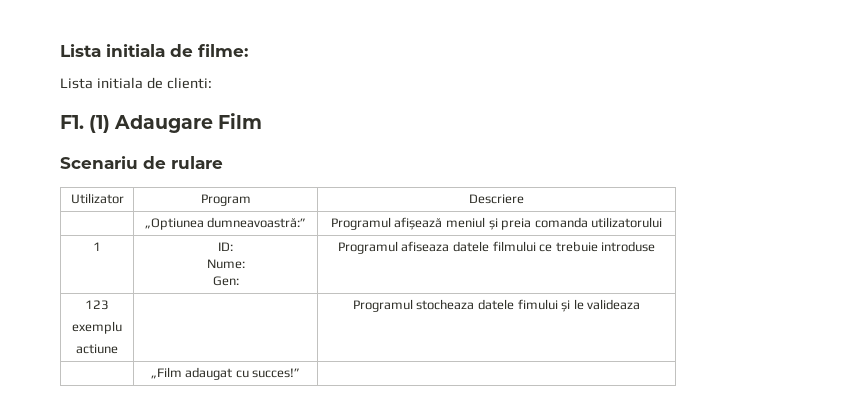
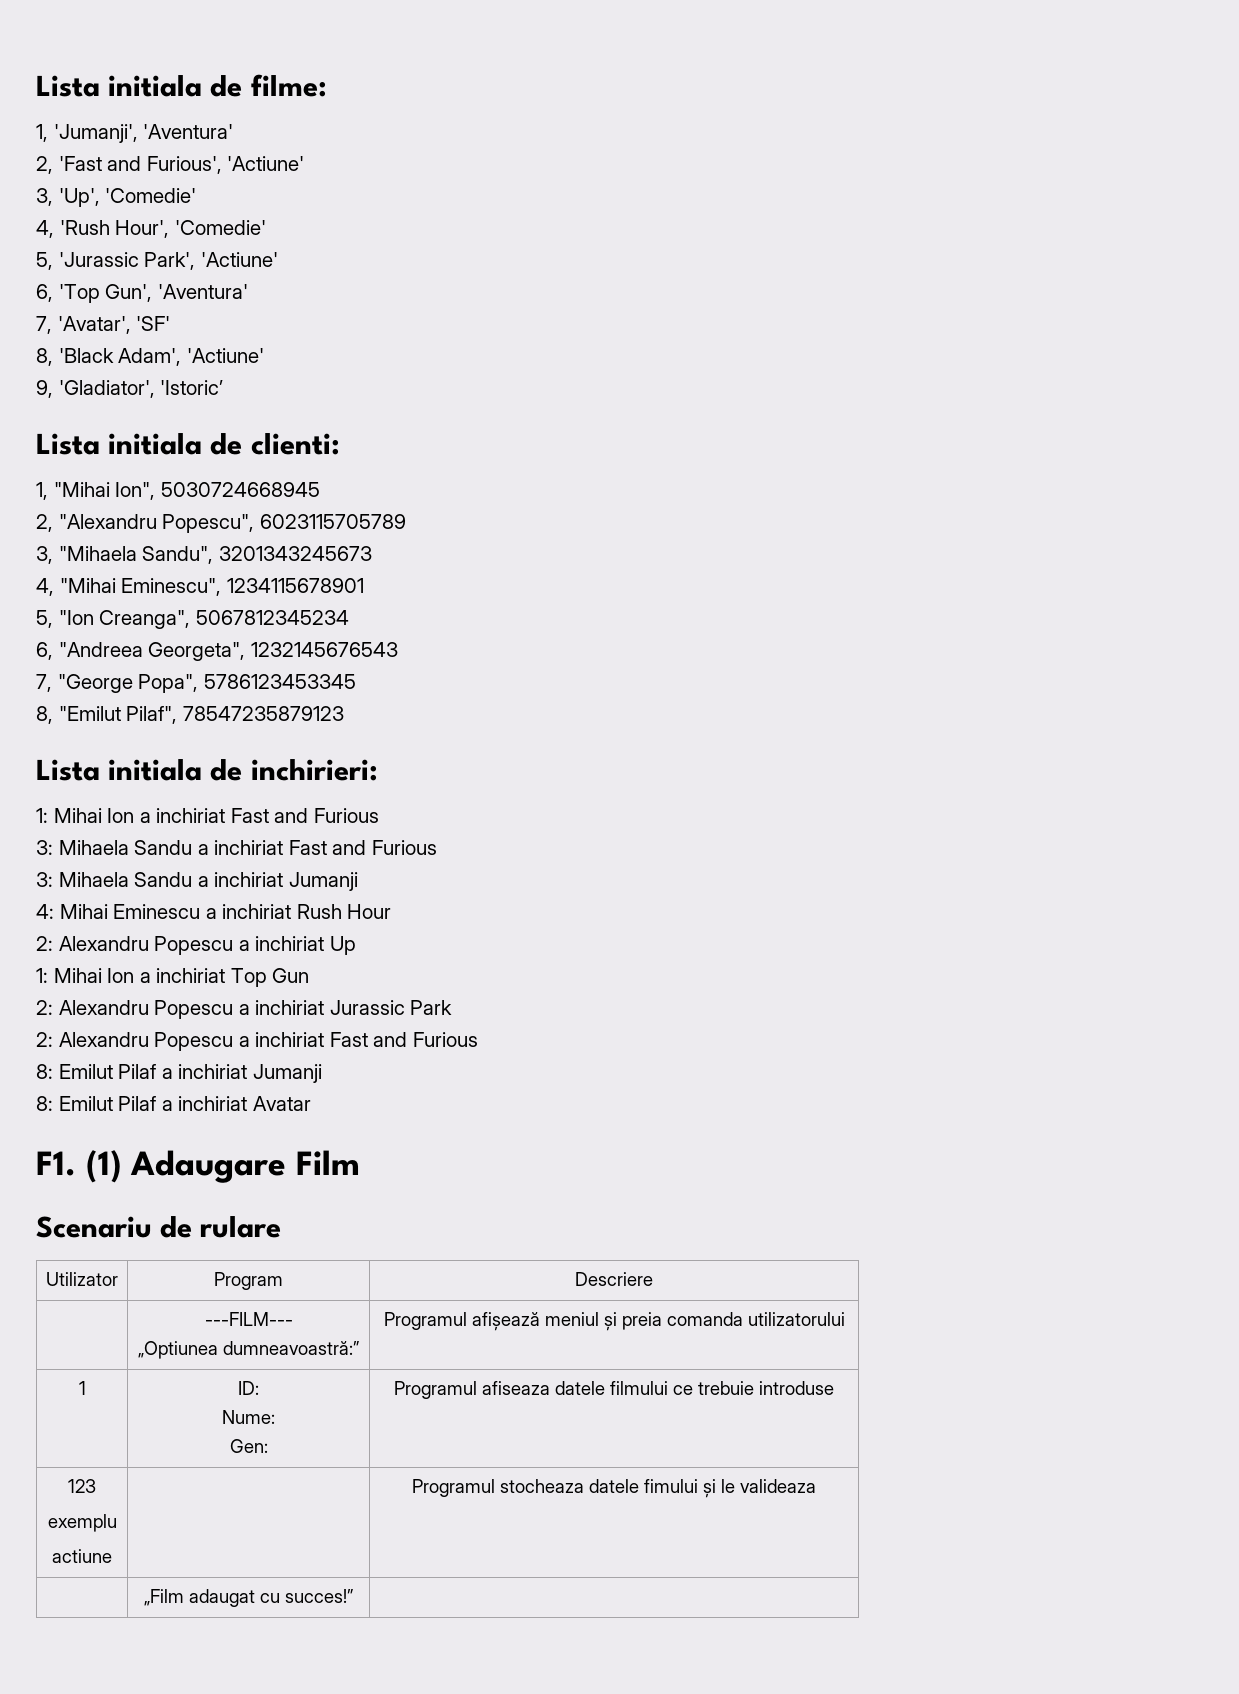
[60,77,212,89] Lista initiala de clienti: -> [36,124,234,143] [36,156,305,174] [36,188,197,207] [36,220,266,238] [36,252,278,270] [36,284,248,303] [36,316,171,334] [36,348,264,366] [36,380,224,398] [36,433,340,455] [36,482,320,500] [36,514,406,533] [36,546,372,564] [36,578,364,596] [36,610,349,629] [36,642,398,661] [36,674,356,693] [36,706,344,724] [36,759,378,781] [36,808,379,823] [36,840,437,855] [36,872,358,891] [36,904,392,919] [36,936,356,955] [36,968,310,987] [36,1000,453,1019] [36,1032,478,1051] [36,1064,322,1083] [36,1096,311,1111] 1, 'Jumanji', 'Aventura' // 2, 'Fast and Furious', 'Actiune' // 3, 'Up', 'Comedie' // 4, 'Rush Hour', 'Comedie' // 5, 'Jurassic Park', 'Actiune' // 6, 'Top Gun', 'Aventura' // 7, 'Avatar', 'SF' // 8, 'Black Adam', 'Actiune' // 9, 'Gladiator', 'Istoric’ // Lista initiala de clienti: // 1, "Mihai Ion", 5030724668945 // 2, "Alexandru Popescu", 6023115705789 // 3, "Mihaela Sandu", 3201343245673 // 4, "Mihai Eminescu", 1234115678901 // 5, "Ion Creanga", 5067812345234 // 6, "Andreea Georgeta", 1232145676543 // 7, "George Popa", 5786123453345 // 8, "Emilut Pilaf", 78547235879123 // Lista initiala de inchirieri: // 1: Mihai Ion a inchiriat Fast and Furious // 3: Mihaela Sandu a inchiriat Fast and Furious // 3: Mihaela Sandu a inchiriat Jumanji // 4: Mihai Eminescu a inchiriat Rush Hour // 2: Alexandru Popescu a inchiriat Up // 1: Mihai Ion a inchiriat Top Gun // 2: Alexandru Popescu a inchiriat Jurassic Park // 2: Alexandru Popescu a inchiriat Fast and Furious // 8: Emilut Pilaf a inchiriat Jumanji // 8: Emilut Pilaf a inchiriat Avatar
(524, 199) none -> [204,1312,293,1326] ---FILM--- //

